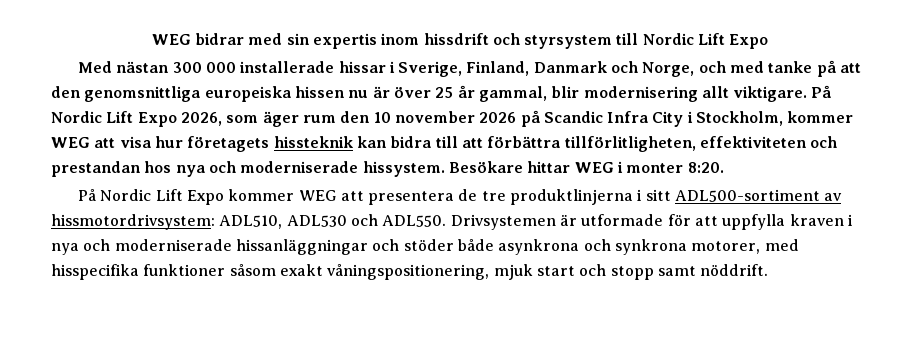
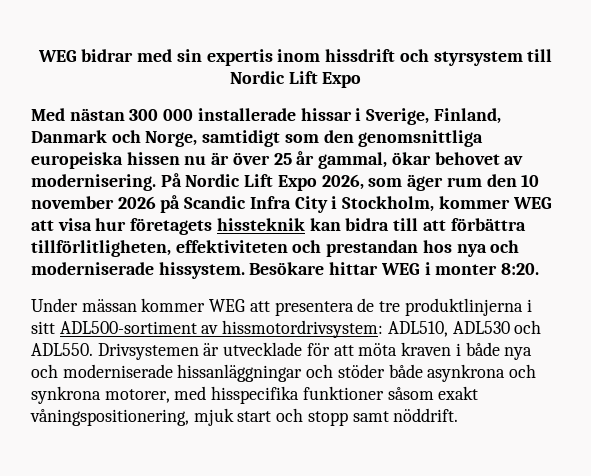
[698,60,862,77] och med tanke på att -> [202,130,319,147] samtidigt som
[551,86,808,102] blir modernisering allt viktigare. -> [391,152,524,165] [31,174,156,191] ökar behovet av modernisering.
[77,189,224,205] På Nordic Lift Expo -> [31,298,137,312] Under mässan
[581,214,664,226] utformade -> [223,342,303,356] utvecklade
[722,214,786,230] uppfylla -> [358,343,398,356] möta
(853, 220) none -> [465,342,500,356] både

